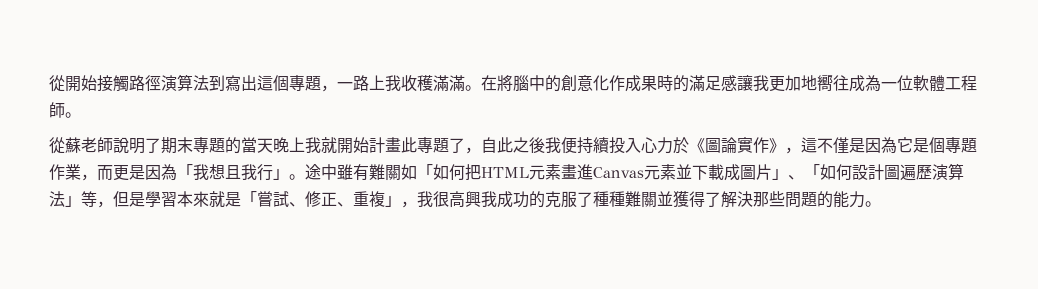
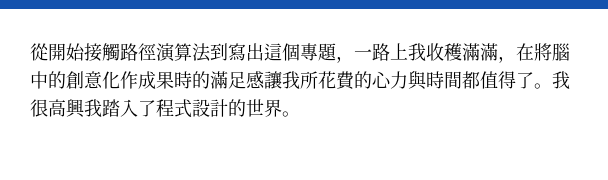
[465,85,481,91] 。 -> [498,56,516,63] ，
[769,75,977,92] [49,102,81,118] [49,137,977,154] [49,163,964,181] [49,191,865,208] 更加地嚮往成為一位軟體工程師。 // 從蘇老師說明了期末專題的當天晚上我就開始計畫此專題了，自此之後我便持續投入心力於《圖論實作》，這不僅是因為它是個專題作業，而更是因為「我想且我行」。途中雖有難關如「如何把HTML元素畫進Canvas元素並下載成圖片」、「如何設計圖遍歷演算法」等，但是學習本來就是「嘗試、修正、重複」，我很高興我成功的克服了種種難關並獲得了解決那些問題的能力 -> [300,70,570,90] [30,99,282,118] 所花費的心力與時間都值得了。我很高興我踏入了程式設計的世界

